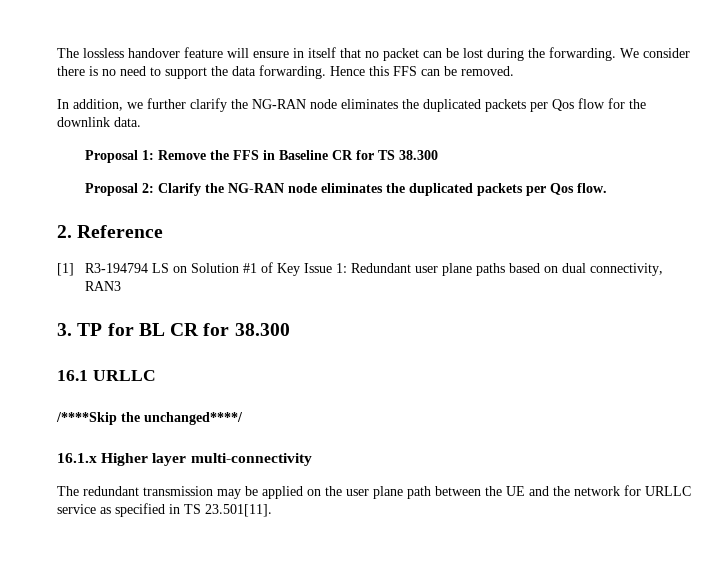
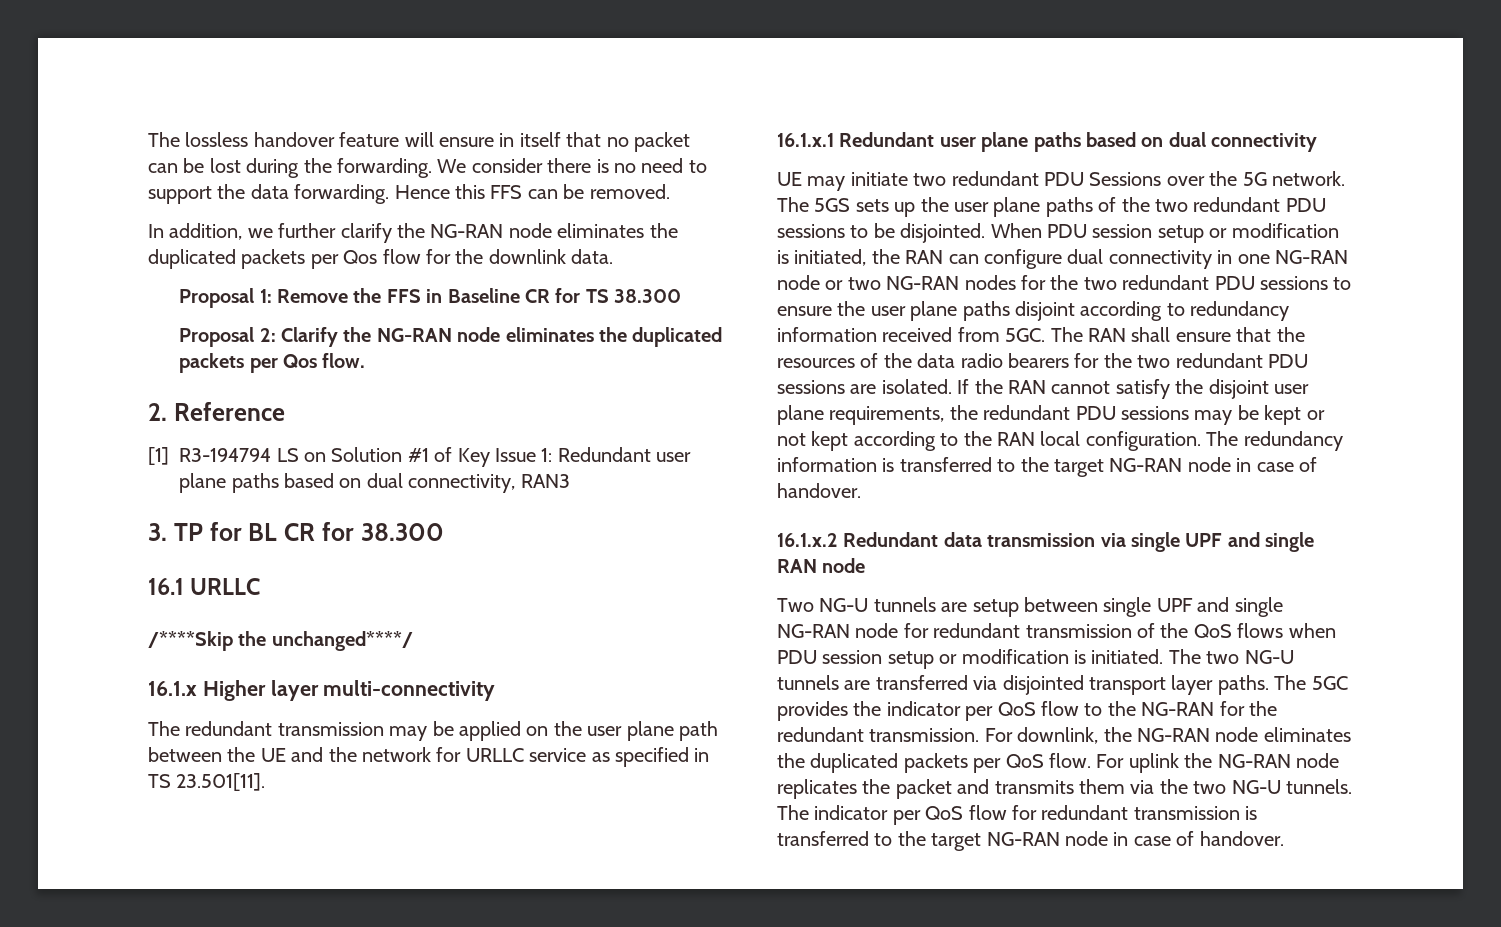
(272, 510) none -> [777,132,1318,152] [777,171,1345,191] [777,197,1326,217] [777,223,1339,243] [777,249,1348,269] [777,275,1352,290] [777,301,1290,321] [777,327,1305,342] [777,353,1308,368] [777,379,1309,399] [777,405,1325,425] [777,431,1343,451] [777,457,1317,477] [777,483,861,498] [777,532,1315,552] [777,558,866,573] [777,597,1283,617] [777,623,1336,638] [777,649,1294,669] [777,675,1348,695] [777,701,1277,721] [777,727,1351,744] [777,753,1339,773] [777,779,1352,799] [777,805,1258,825] [777,831,1284,851] // 16.1.x.1 Redundant user plane paths based on dual connectivity // UE may initiate two redundant PDU Sessions over the 5G network. The 5GS sets up the user plane paths of the two redundant PDU sessions to be disjointed. When PDU session setup or modification is initiated, the RAN can configure dual connectivity in one NG-RAN node or two NG-RAN nodes for the two redundant PDU sessions to ensure the user plane paths disjoint according to redundancy information received from 5GC. The RAN shall ensure that the resources of the data radio bearers for the two redundant PDU sessions are isolated. If the RAN cannot satisfy the disjoint user plane requirements, the redundant PDU sessions may be kept or not kept according to the RAN local configuration. The redundancy information is transferred to the target NG-RAN node in case of handover. // 16.1.x.2 Redundant data transmission via single UPF and single RAN node // Two NG-U tunnels are setup between single UPF and single NG-RAN node for redundant transmission of the QoS flows when PDU session setup or modification is initiated. The two NG-U tunnels are transferred via disjointed transport layer paths. The 5GC provides the indicator per QoS flow to the NG-RAN for the redundant transmission. For downlink, the NG-RAN node eliminates the duplicated packets per QoS flow. For uplink the NG-RAN node replicates the packet and transmits them via the two NG-U tunnels. The indicator per QoS flow for redundant transmission is transferred to the target NG-RAN node in case of handover.

